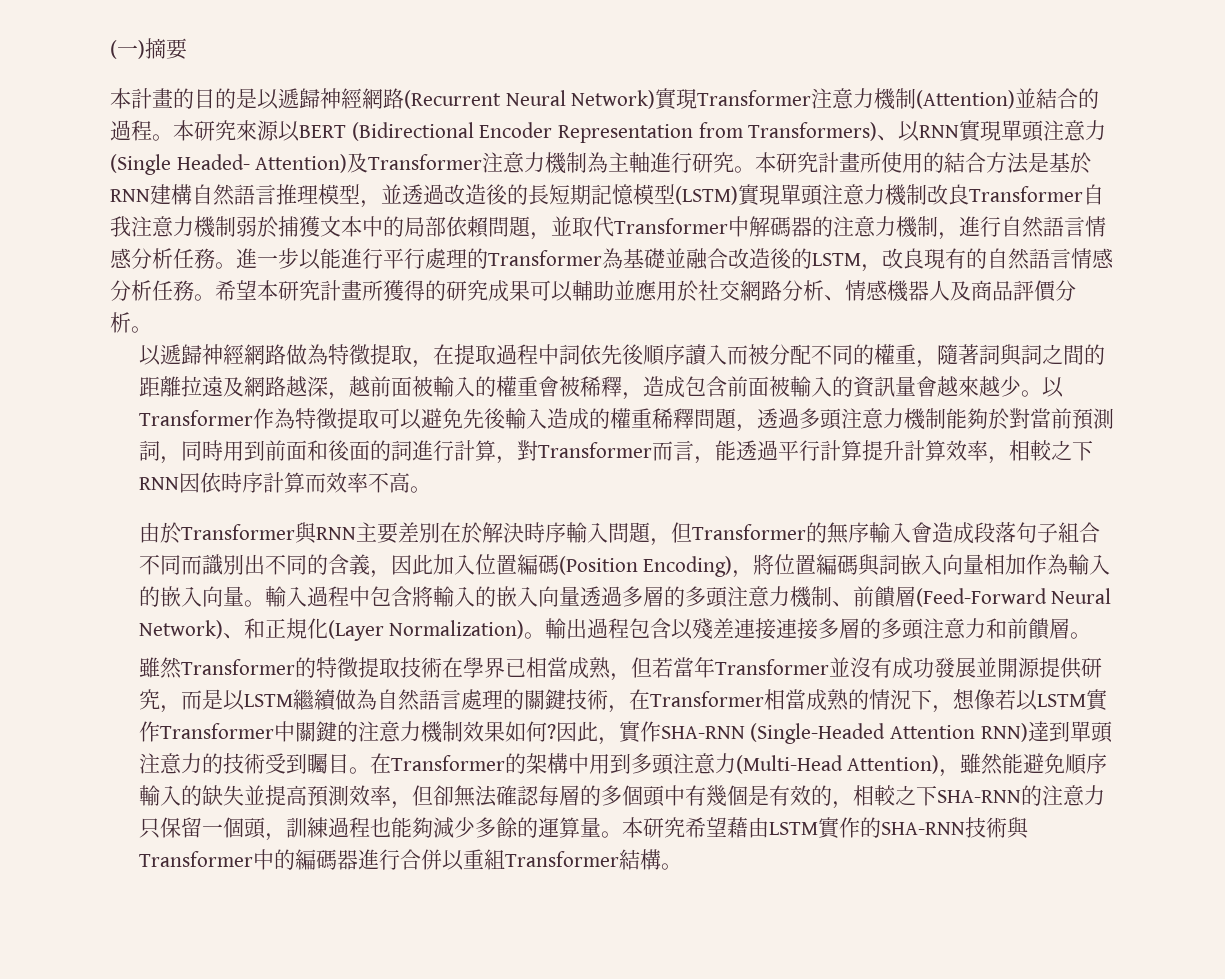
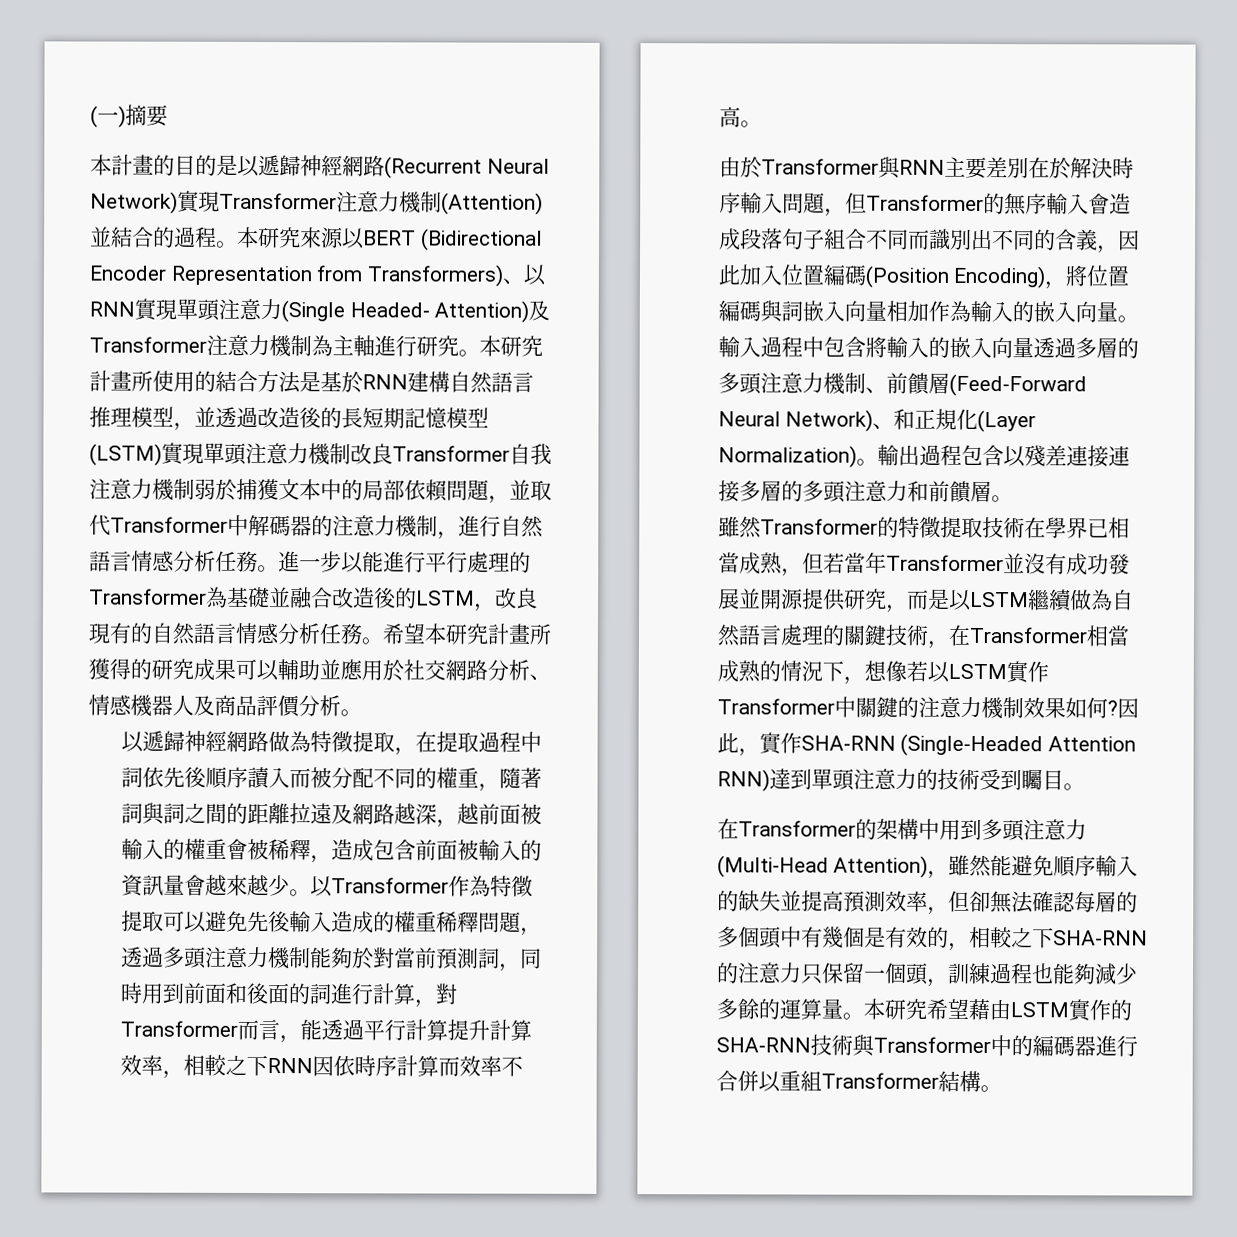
(370, 770) none -> (1085, 787) //

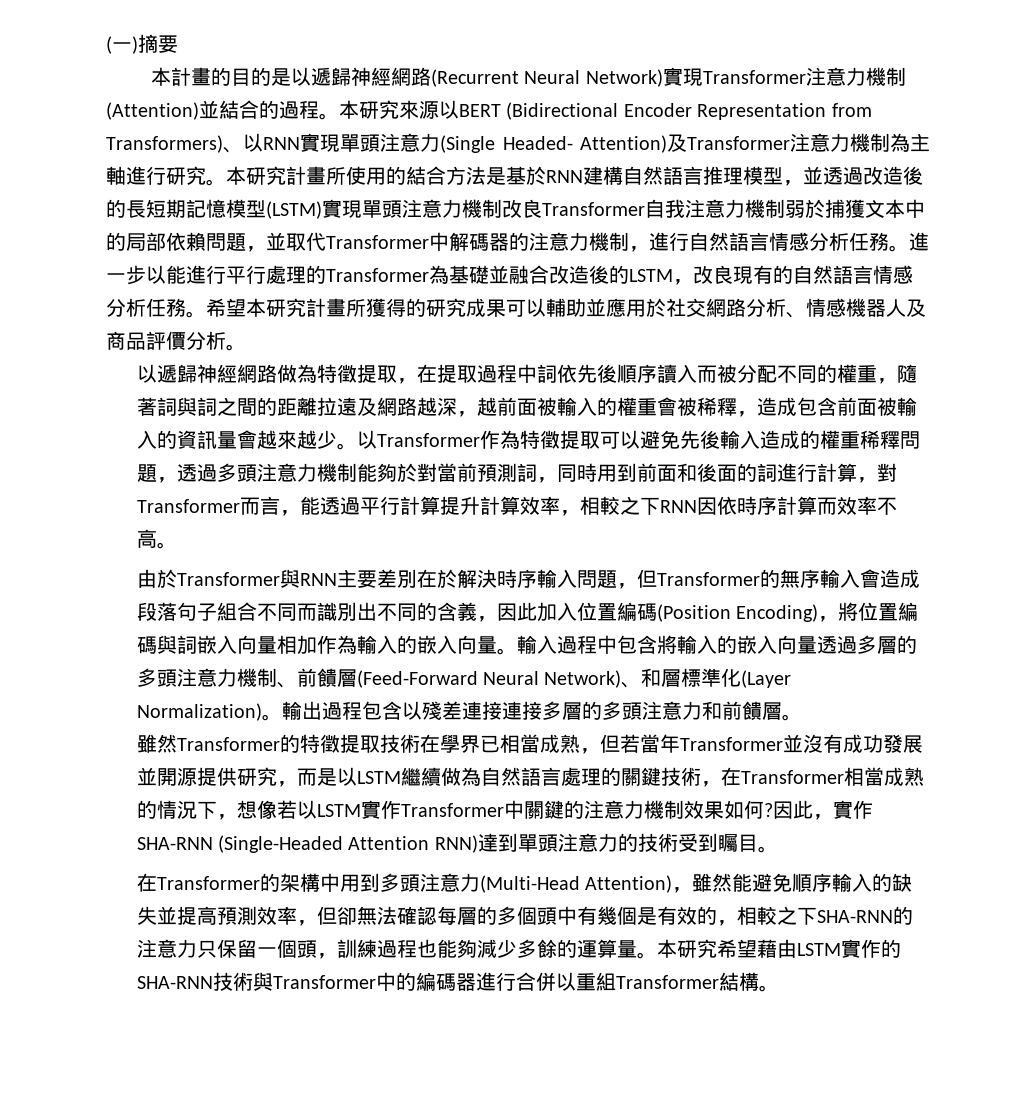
[914,408,958,430] 正規 -> [661,668,722,687] 層標準

